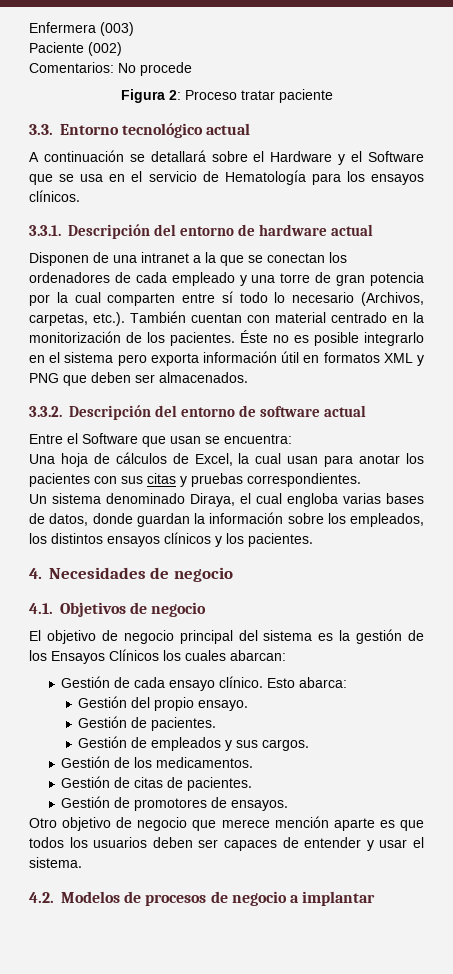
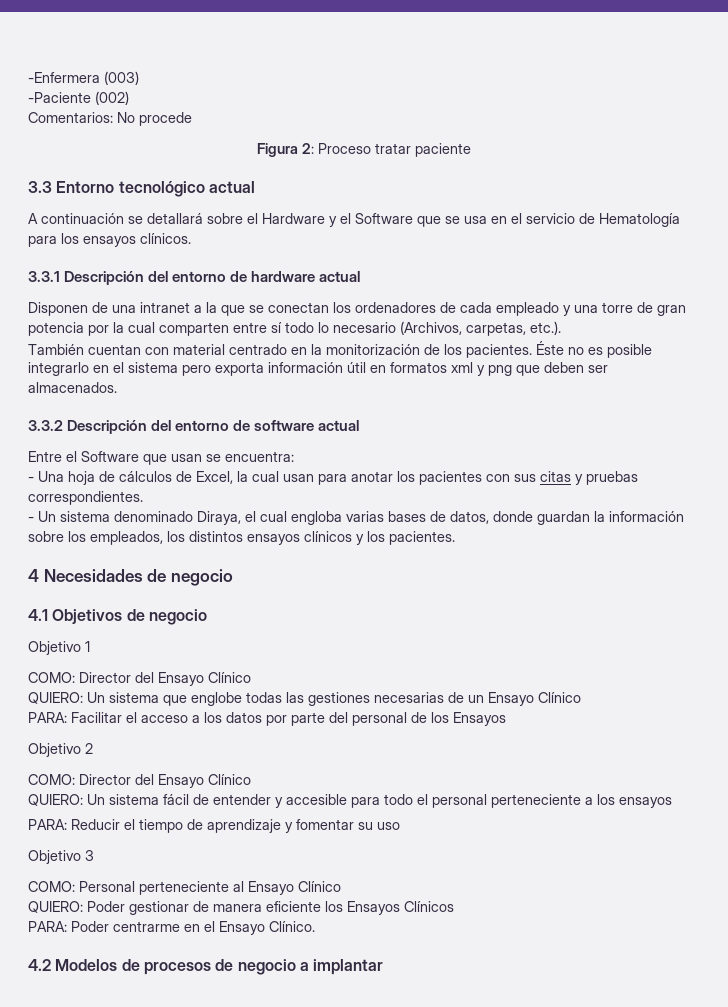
[29,22,96,33] Enfermera -> [28,72,100,83] -Enfermera
[29,42,84,53] Paciente -> [28,92,91,103] -Paciente
[29,124,53,135] 3.3. -> [28,181,52,193] 3.3
[29,225,61,236] 3.3.1. -> [28,271,60,282] 3.3.1
(125, 319) none -> (561, 328) //
[383,353,424,366] [29,373,59,383] XML y PNG -> [451,362,512,376] xml y png
[29,406,62,417] 3.3.2. -> [28,420,63,431] 3.3.2
(292, 439) none -> [28,477,34,482] -
(361, 480) none -> [28,517,34,522] -
[29,568,42,579] 4. -> [28,569,39,582] 4
[29,603,53,614] 4.1. -> [28,609,48,621] 4.1
[29,629,424,644] [29,649,286,664] [61,676,348,691] [78,696,249,711] [78,716,217,731] [78,736,310,751] [61,756,254,768] [61,776,253,791] [61,796,289,811] [29,816,424,831] [29,837,425,851] [29,857,82,868] [29,892,54,903] El objetivo de negocio principal del sistema es la gestión de los Ensayos Clínicos los cuales abarcan: // Gestión de cada ensayo clínico. Esto abarca: // Gestión del propio ensayo. // Gestión de pacientes. // Gestión de empleados y sus cargos. // Gestión de los medicamentos. // Gestión de citas de pacientes. // Gestión de promotores de ensayos. // Otro objetivo de negocio que merece mención aparte es que todos los usuarios deben ser capaces de entender y usar el sistema. // 4.2. -> [28,641,90,655] [28,672,251,686] [28,692,581,706] [28,712,506,726] [28,743,93,757] [28,774,251,788] [28,794,672,808] [28,819,400,833] [28,850,94,864] [28,881,341,895] [28,901,454,915] [28,921,315,935] [28,959,51,971] Objetivo 1 // COMO: Director del Ensayo Clínico // QUIERO: Un sistema que englobe todas las gestiones necesarias de un Ensayo Clínico // PARA: Facilitar el acceso a los datos por parte del personal de los Ensayos // Objetivo 2 // COMO: Director del Ensayo Clínico // QUIERO: Un sistema fácil de entender y accesible para todo el personal perteneciente a los ensayos // PARA: Reducir el tiempo de aprendizaje y fomentar su uso // Objetivo 3 // COMO: Personal perteneciente al Ensayo Clínico // QUIERO: Poder gestionar de manera eficiente los Ensayos Clínicos // PARA: Poder centrarme en el Ensayo Clínico. // 4.2

